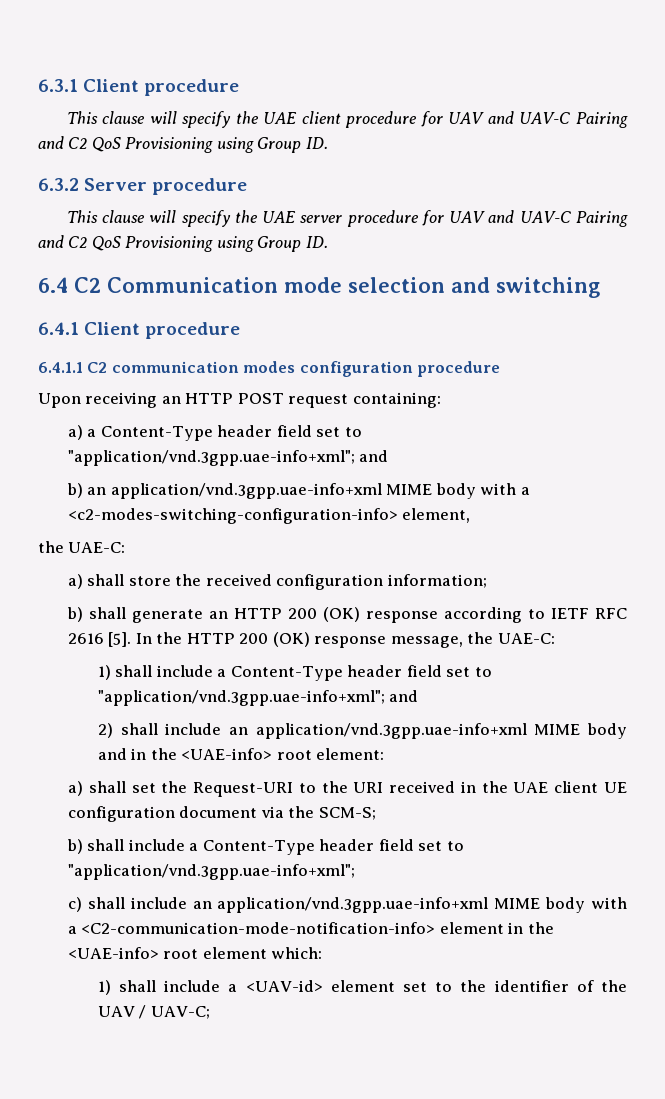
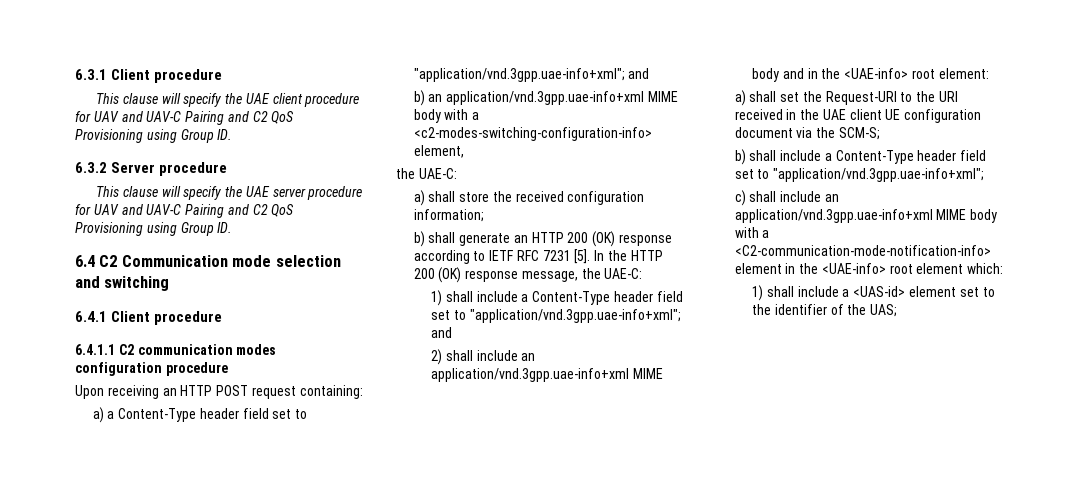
[67,633,104,644] 2616 -> [542,250,571,261] 7231
[245,980,323,992] <UAV-id> -> [853,286,906,297] <UAS-id>
[97,1005,210,1019] UAV / UAV-C; -> [870,304,898,317] UAS;

